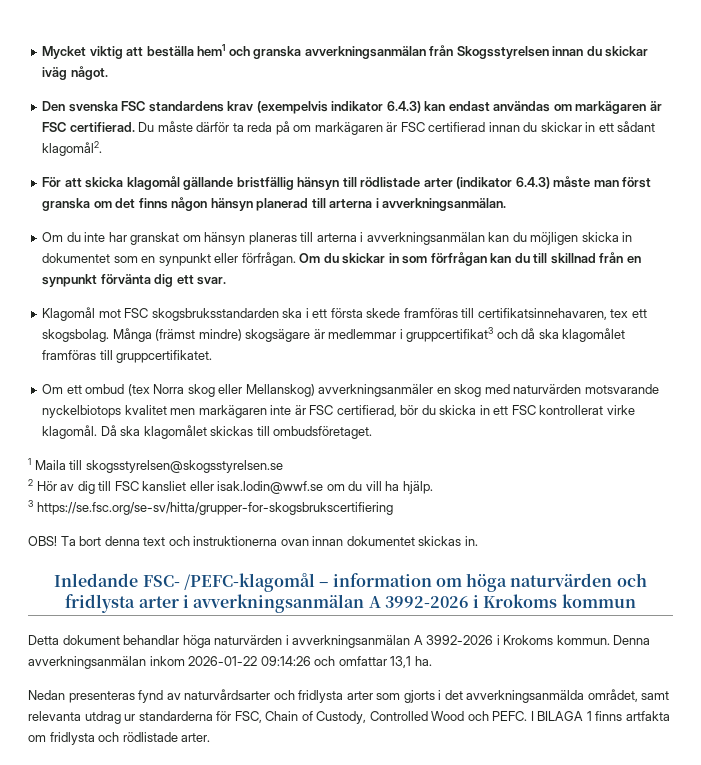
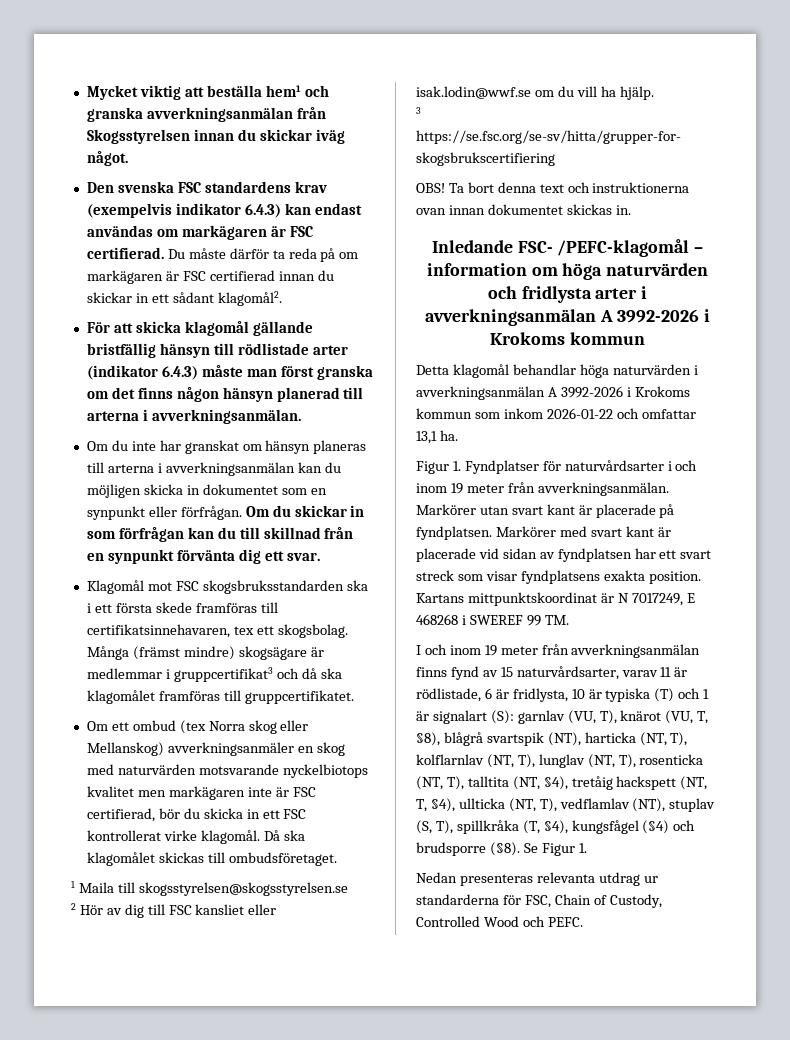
[62,635,120,645] dokument -> [452,364,509,378] klagomål
[556,635,651,645] [28,656,146,669] kommun. Denna avverkningsanmälan -> [416,408,500,419] kommun som
[260,656,311,666] 09:14:26 -> (613, 413) none
[28,689,670,703] Nedan presenteras fynd av naturvårdsarter och fridlysta arter som gjorts i det avverkningsanmälda området, samt -> [416,460,698,474] [416,482,669,496] [416,504,675,518] [416,526,671,540] [416,548,712,562] [416,570,701,584] [416,592,695,606] [416,614,569,626] [416,644,701,658] [416,666,688,680] [416,688,710,702] [416,710,709,724] [416,732,688,746] [416,754,704,768] [416,776,708,790] [416,798,716,812] [416,820,696,834] [416,842,587,856] [416,872,533,886] Figur 1. Fyndplatser för naturvårdsarter i och inom 19 meter från avverkningsanmälan. Markörer utan svart kant är placerade på fyndplatsen. Markörer med svart kant är placerade vid sidan av fyndplatsen har ett svart streck som visar fyndplatsens exakta position. Kartans mittpunktskoordinat är N 7017249, E 468268 i SWEREF 99 TM. // I och inom 19 meter från avverkningsanmälan finns fynd av 15 naturvårdsarter, varav 11 är rödlistade, 6 är fridlysta, 10 är typiska (T) och 1 är signalart (S): garnlav (VU, T), knärot (VU, T, §8), blågrå svartspik (NT), harticka (NT, T), kolflarnlav (NT, T), lunglav (NT, T), rosenticka (NT, T), talltita (NT, §4), tretåig hackspett (NT, T, §4), ullticka (NT, T), vedflamlav (NT), stuplav (S, T), spillkråka (T, §4), kungsfågel (§4) och brudsporre (§8). Se Figur 1. // Nedan presenteras
[530,711,670,721] [28,732,211,745] I BILAGA 1 finns artfakta om fridlysta och rödlistade arter. -> (583, 922) none

